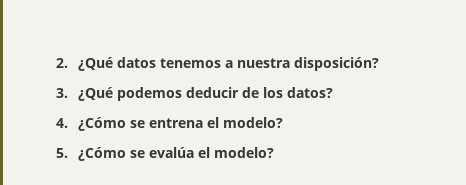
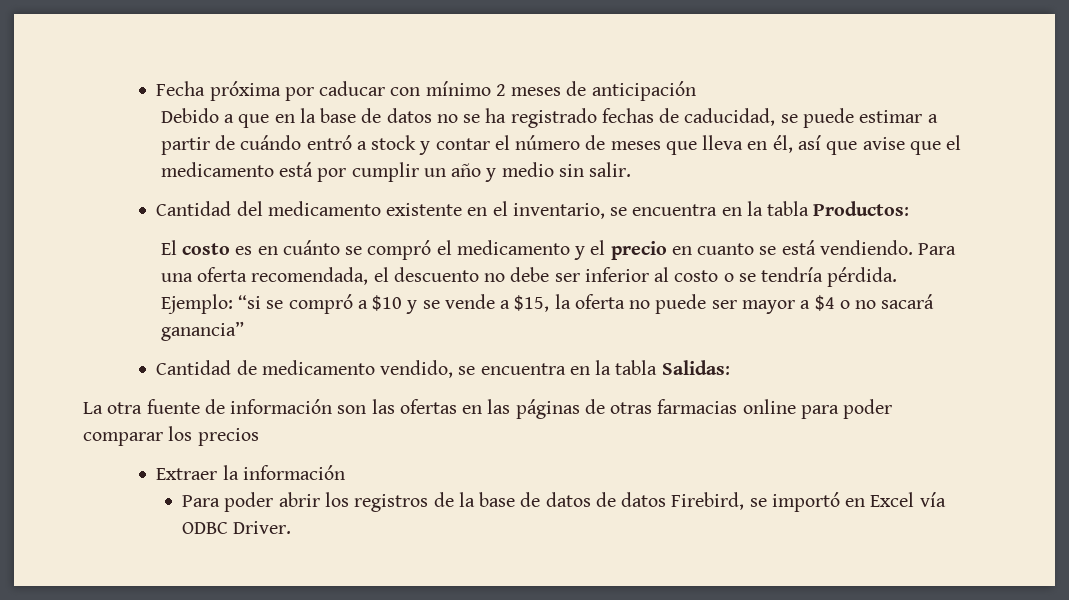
[56,57,379,71] [56,87,333,101] [56,117,283,131] [56,147,274,161] 2. ¿Qué datos tenemos a nuestra disposición? // 3. ¿Qué podemos deducir de los datos? // 4. ¿Cómo se entrena el modelo? // 5. ¿Cómo se evalúa el modelo? -> [156,81,696,101] [160,108,938,128] [160,135,962,155] [160,162,632,182] [156,201,910,219] [160,240,957,260] [160,267,898,287] [160,294,935,314] [160,321,244,341] [156,360,730,378] [83,399,893,419] [83,426,259,446] [156,465,345,480] [182,492,946,512] [182,521,292,534] Fecha próxima por caducar con mínimo 2 meses de anticipación // Debido a que en la base de datos no se ha registrado fechas de caducidad, se puede estimar a partir de cuándo entró a stock y contar el número de meses que lleva en él, así que avise que el medicamento está por cumplir un año y medio sin salir. // Cantidad del medicamento existente en el inventario, se encuentra en la tabla Productos: // El costo es en cuánto se compró el medicamento y el precio en cuanto se está vendiendo. Para una oferta recomendada, el descuento no debe ser inferior al costo o se tendría pérdida. Ejemplo: “si se compró a $10 y se vende a $15, la oferta no puede ser mayor a $4 o no sacará ganancia” // Cantidad de medicamento vendido, se encuentra en la tabla Salidas: // La otra fuente de información son las ofertas en las páginas de otras farmacias online para poder comparar los precios // Extraer la información // Para poder abrir los registros de la base de datos de datos Firebird, se importó en Excel vía ODBC Driver.

